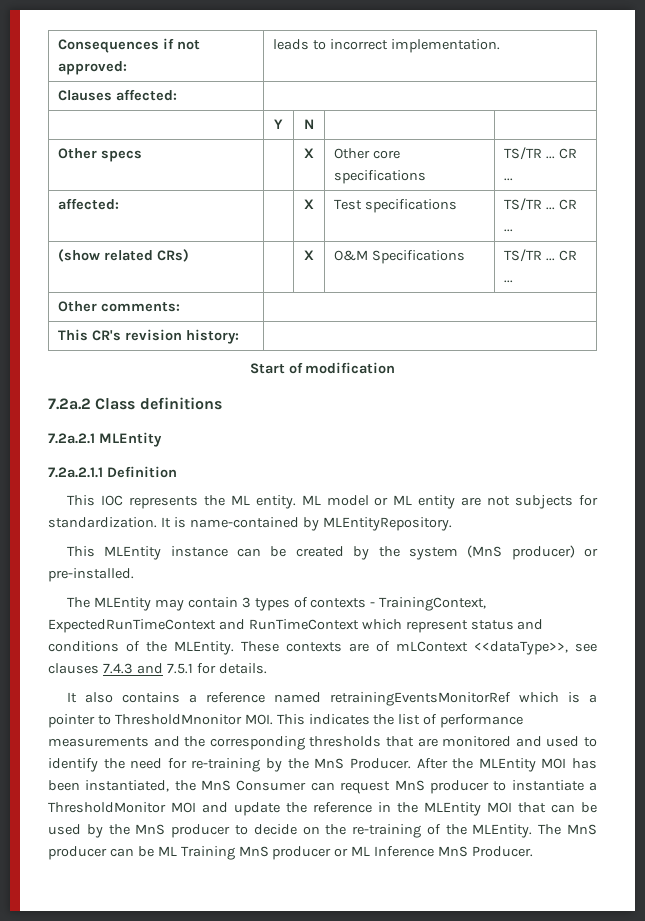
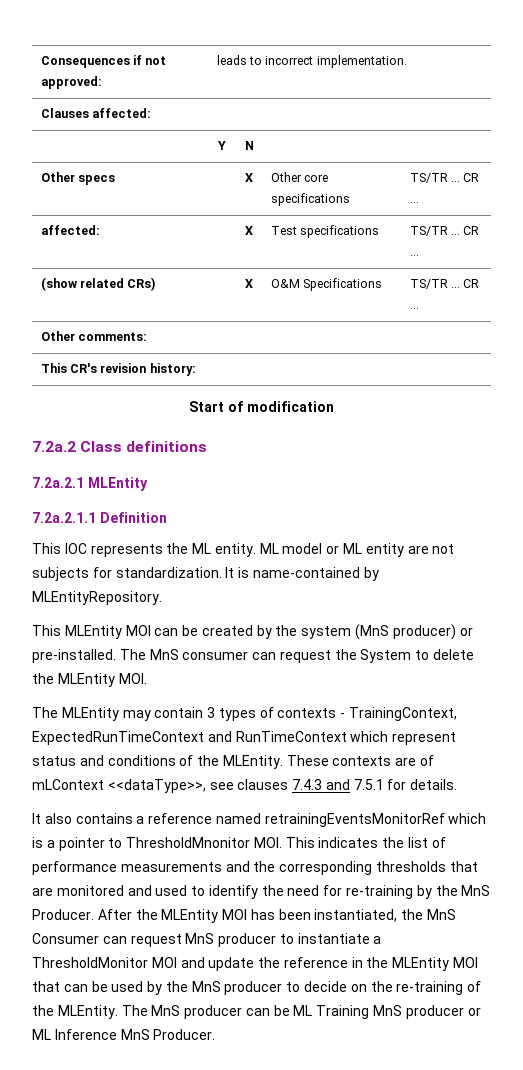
[170,546,228,557] instance -> [125,625,151,636] MOI
(134, 575) none -> [119,649,475,663] [32,673,147,687] The MnS consumer can request the System to delete the MLEntity MOI.

